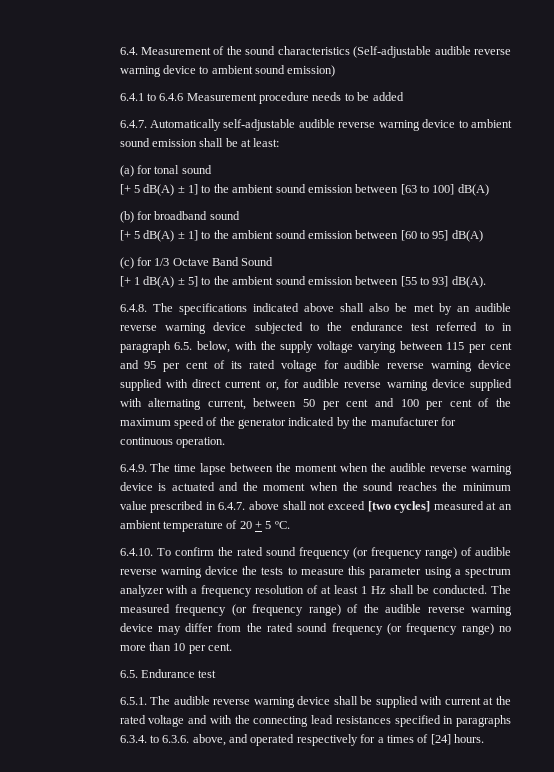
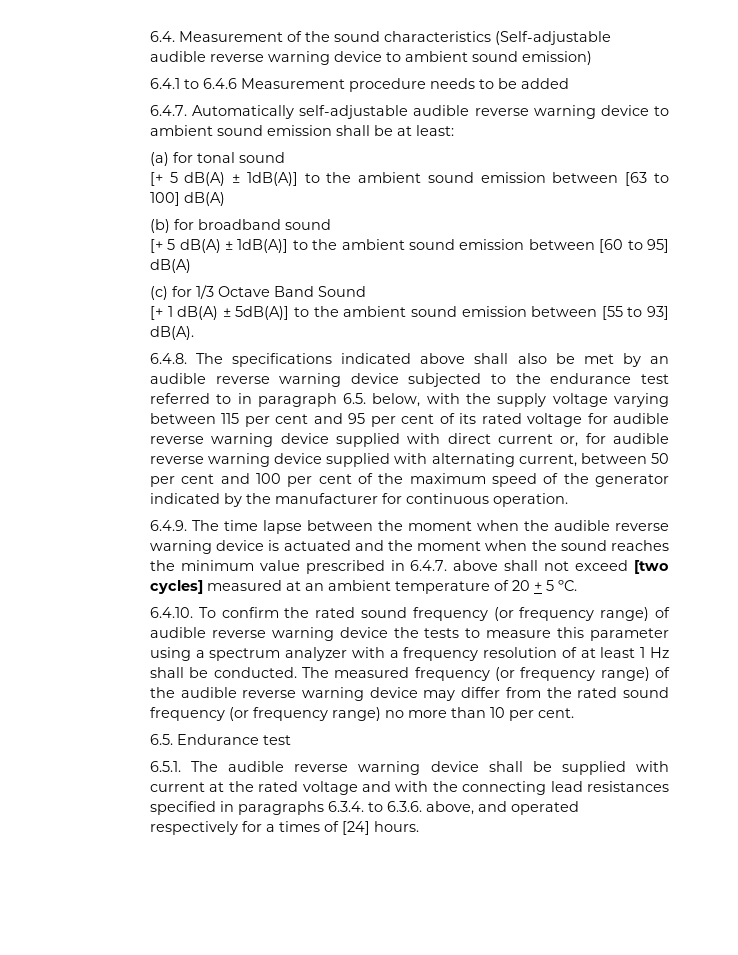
[188,184,199,195] 1] -> [246,172,298,186] 1dB(A)]
[188,230,199,241] 1] -> [237,239,289,253] 1dB(A)]
[188,276,199,287] 5] -> [235,306,290,320] 5dB(A)]

